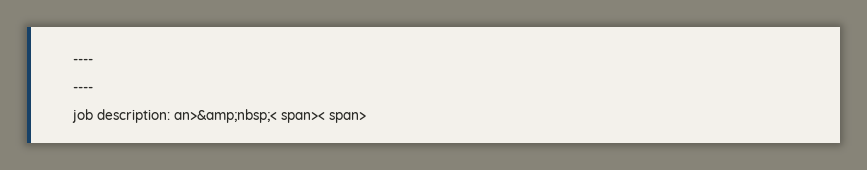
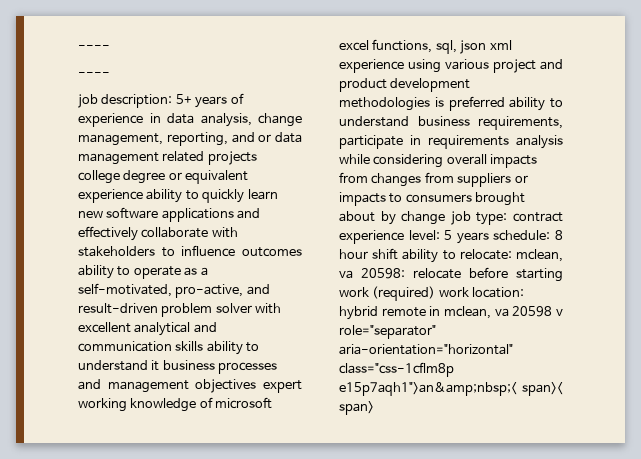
[174,109,277,123] an>&amp;nbsp;< -> [175,93,244,108] [78,113,302,127] [78,132,302,146] [78,151,257,165] [78,170,249,184] [78,189,278,203] [78,207,261,222] [78,226,238,241] [78,245,302,257] [78,265,208,279] [78,283,270,298] [78,303,282,317] [78,322,217,336] [78,341,260,355] [78,360,278,374] [78,379,302,393] [78,397,273,412] [339,39,512,54] [339,59,563,73] [339,78,471,92] [339,96,563,111] [339,116,563,130] [339,135,563,149] [339,154,538,168] [339,172,528,187] [339,192,526,206] [339,211,563,225] [339,230,563,244] [339,248,563,263] [339,267,563,282] [339,286,525,301] [339,306,563,320] [339,325,436,339] [339,344,513,355] [339,362,454,377] [339,382,517,396] 5+ years of experience in data analysis, change management, reporting, and or data management related projects college degree or equivalent experience ability to quickly learn new software applications and effectively collaborate with stakeholders to influence outcomes ability to operate as a self-motivated, pro-active, and result-driven problem solver with excellent analytical and communication skills ability to understand it business processes and management objectives expert working knowledge of microsoft excel functions, sql, json xml experience using various project and product development methodologies is preferred ability to understand business requirements, participate in requirements analysis while considering overall impacts from changes from suppliers or impacts to consumers brought about by change job type: contract experience level: 5 years schedule: 8 hour shift ability to relocate: mclean, va 20598: relocate before starting work (required) work location: hybrid remote in mclean, va 20598 v role="separator" aria-orientation="horizontal" class="css-1cflm8p e15p7aqh1">an&amp;nbsp;<

